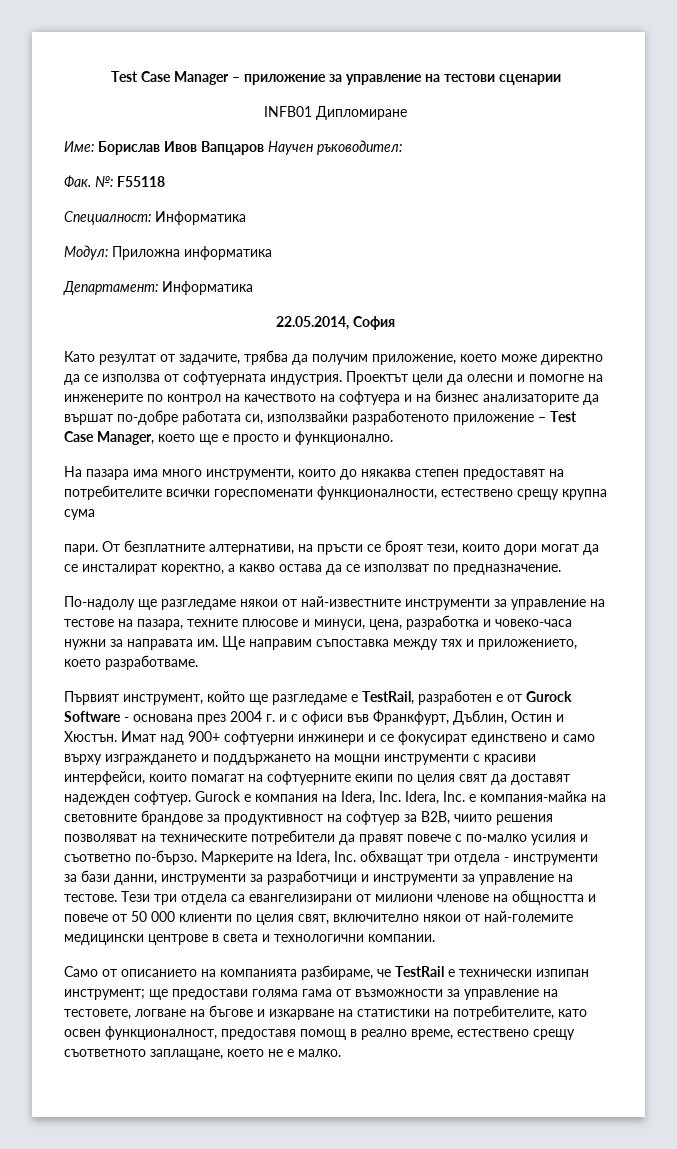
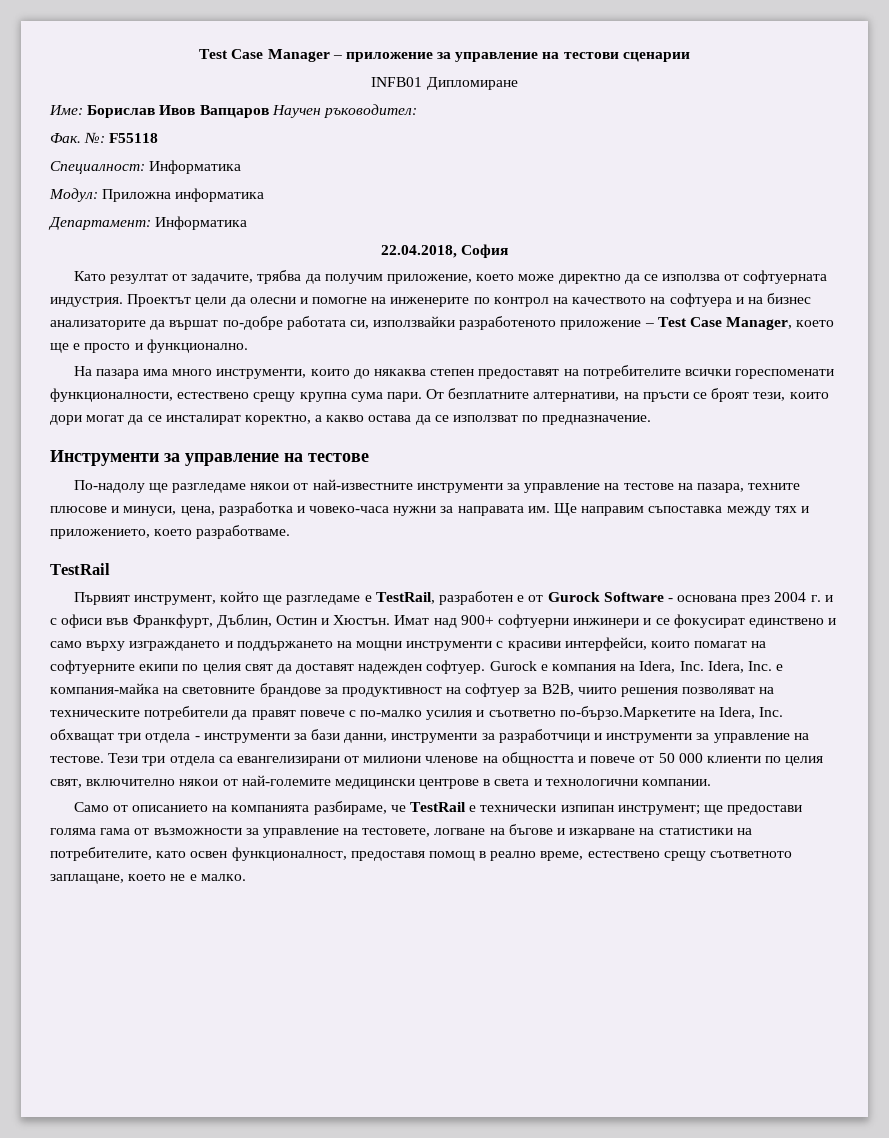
[276,316,349,330] 22.05.2014, -> [380,245,457,258] 22.04.2018,
(95, 514) // -> (383, 397) none
(561, 569) none -> [50,450,369,466] // Инструменти за управление на тестове
(198, 662) none -> [50,563,110,575] // TestRail
[135,850,273,865] по-бързо. Маркерите -> [559,706,696,720] по-бързо.Маркетите

